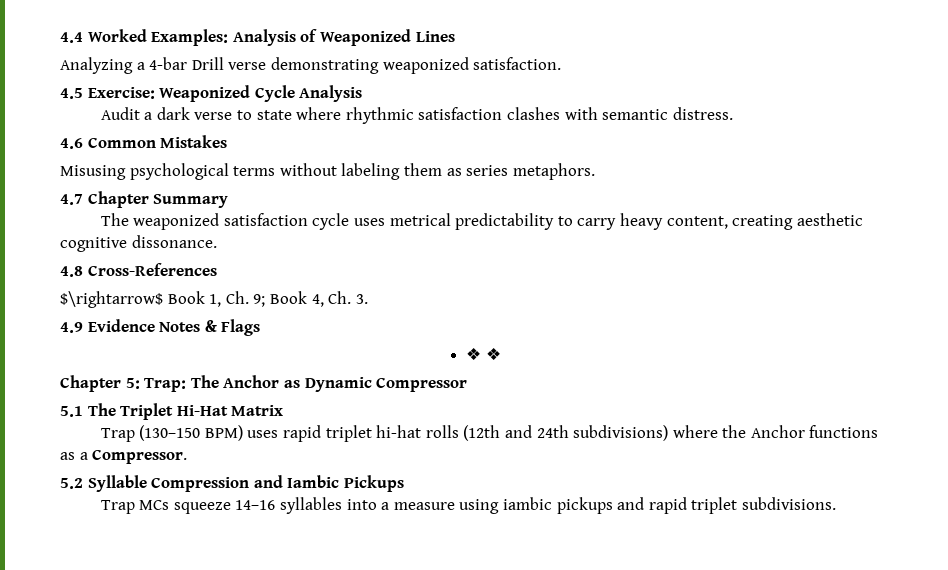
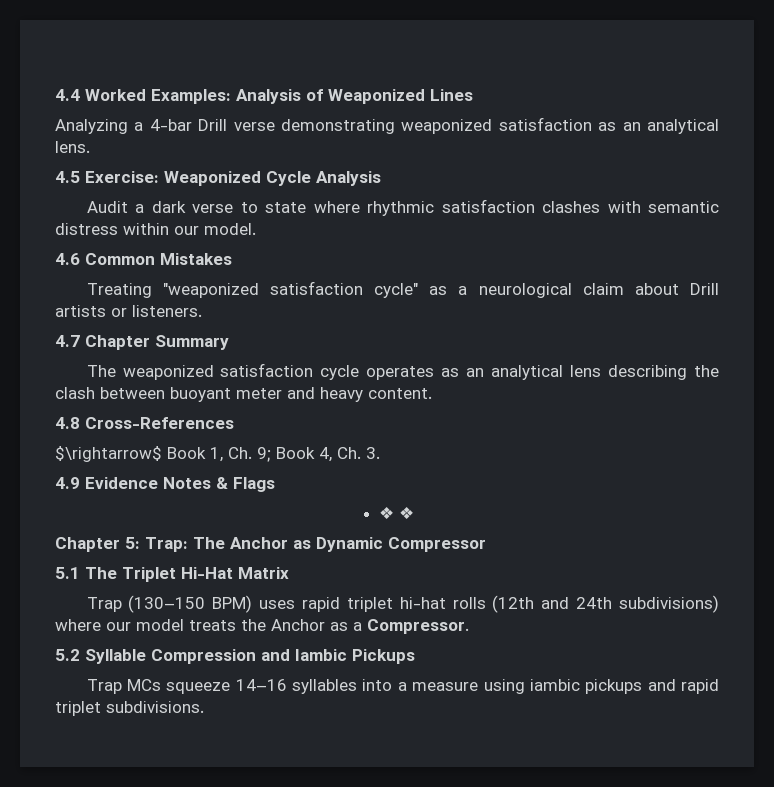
[473,57,562,70] satisfaction. -> [498,117,719,134] [55,141,90,153] satisfaction as an analytical lens.
[672,107,733,120] distress. -> [55,223,256,235] distress within our model.
[60,163,595,180] Misusing psychological terms without labeling them as series metaphors. -> [86,281,719,298] [55,305,202,317] Treating "weaponized satisfaction cycle" as a neurological claim about Drill artists or listeners.
[353,213,863,230] [60,235,217,252] uses metrical predictability to carry heavy content, creating aesthetic cognitive dissonance. -> [366,365,719,380] [55,387,432,402] operates as an analytical lens describing the clash between buoyant meter and heavy content.
(718, 431) none -> [106,619,236,631] our model treats
[809,425,879,438] functions -> (325, 625) none

